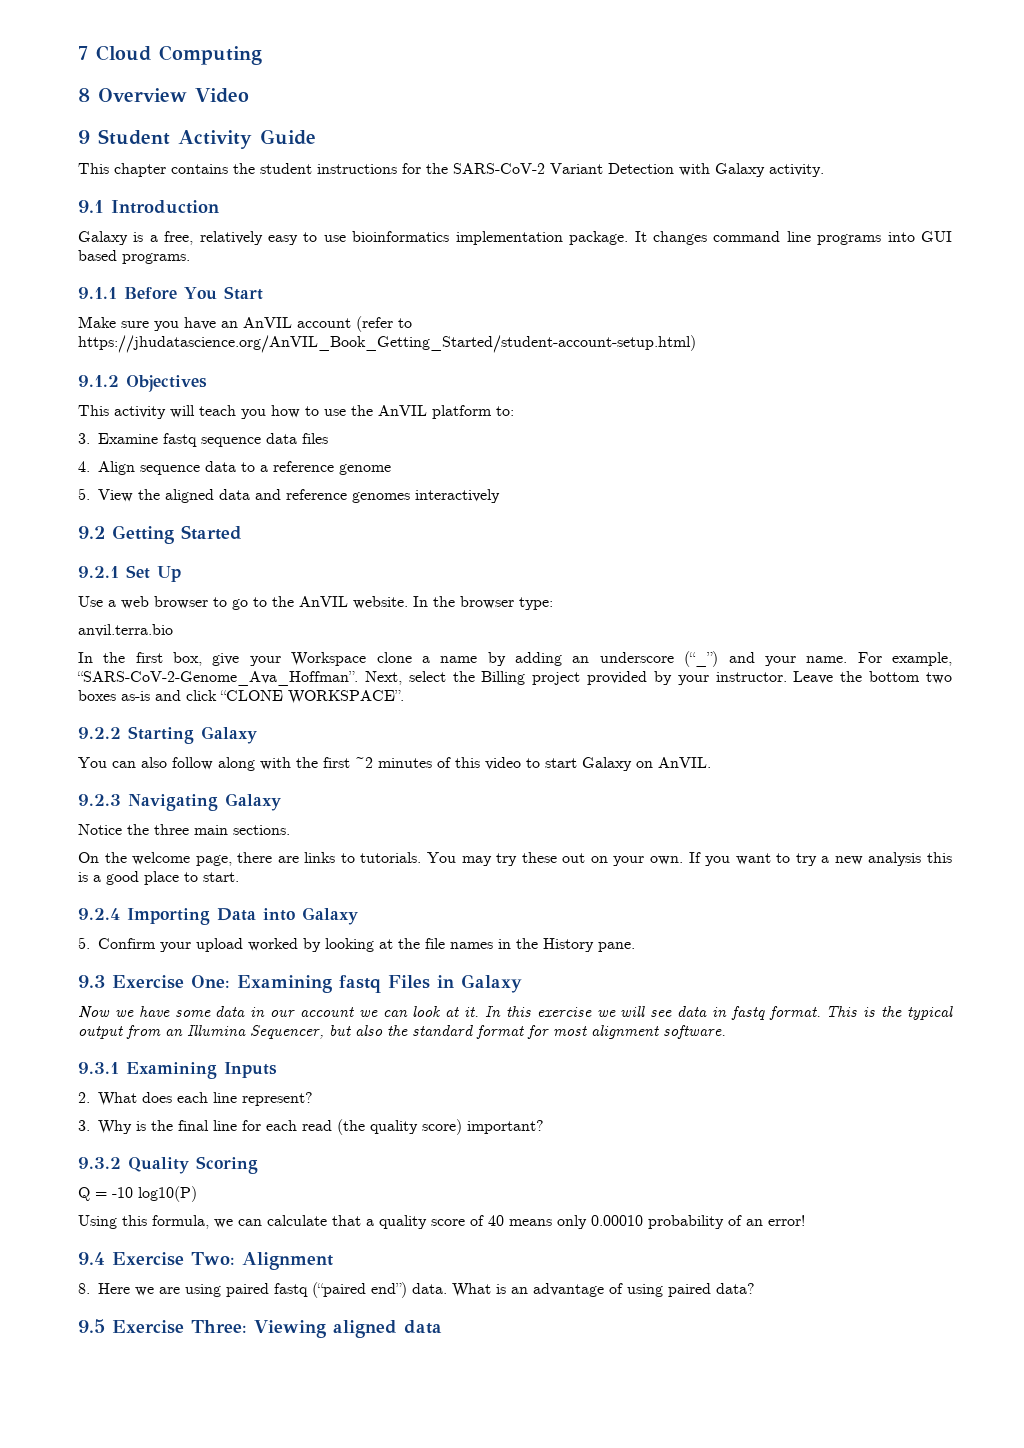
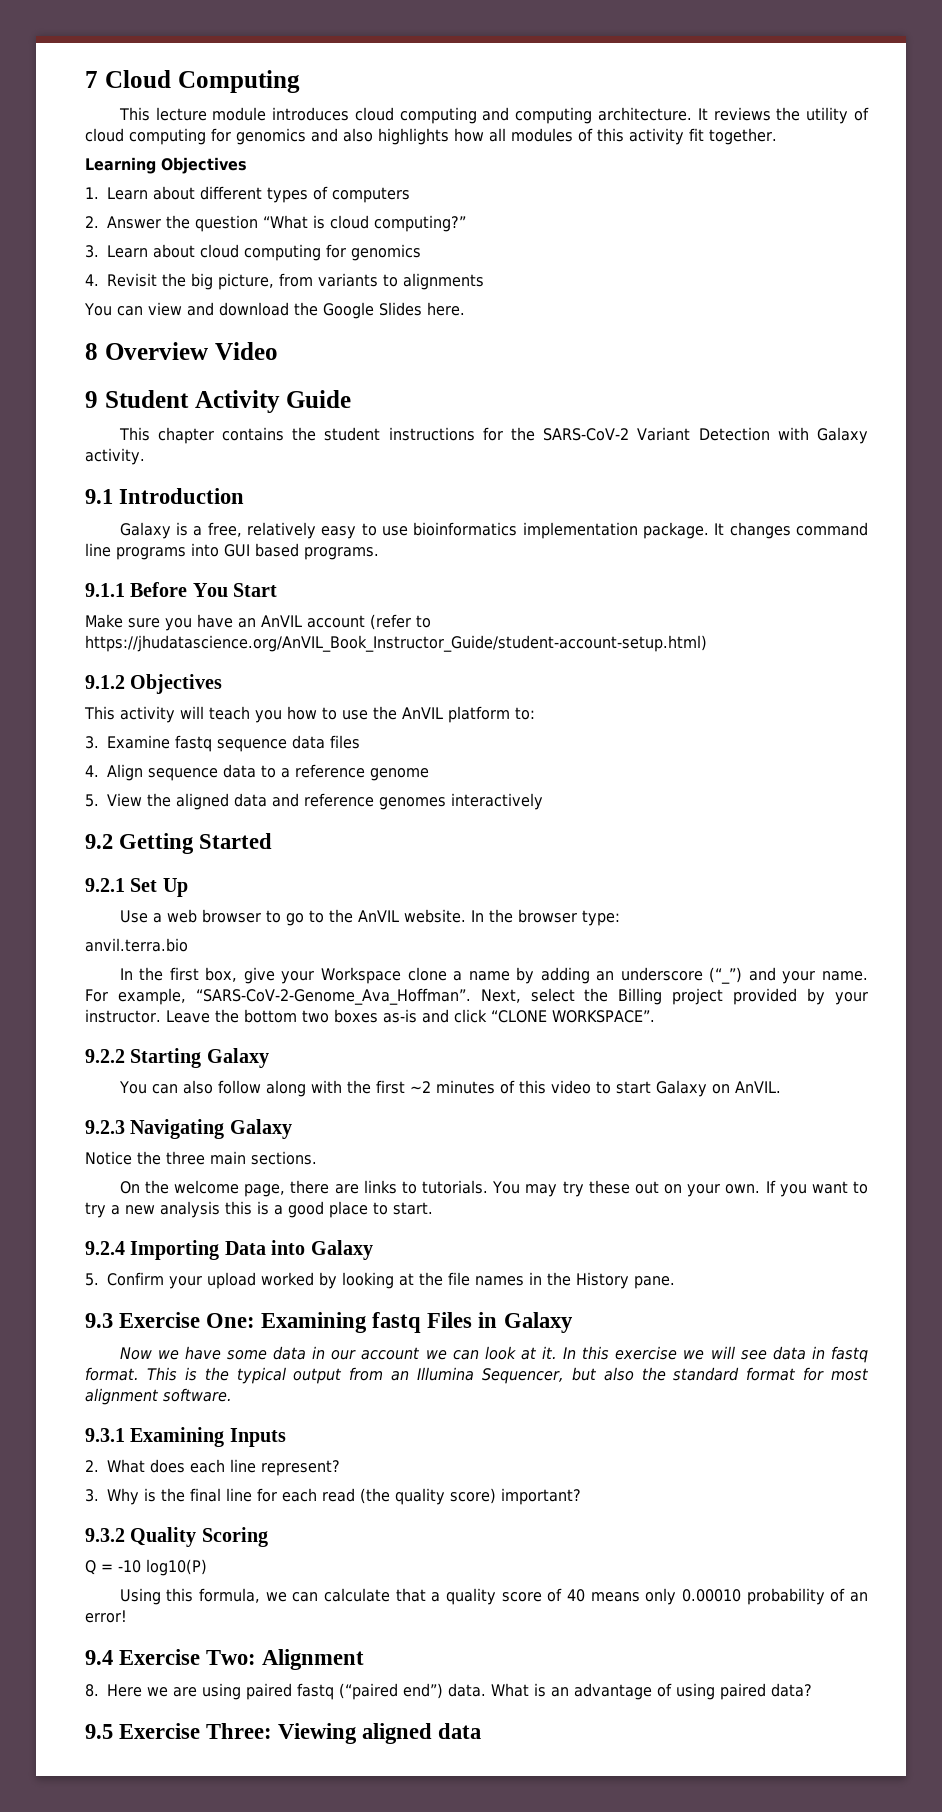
(262, 55) none -> [118,107,869,124] [85,128,777,145] [85,157,247,174] [85,186,410,203] [85,215,466,232] [85,244,421,261] [85,273,484,290] [84,302,465,319] // This lecture module introduces cloud computing and computing architecture. It reviews the utility of cloud computing for genomics and also highlights how all modules of this activity fit together. // Learning Objectives // 1. Learn about different types of computers // 2. Answer the question “What is cloud computing?” // 3. Learn about cloud computing for genomics // 4. Revisit the big picture, from variants to alignments // You can view and download the Google Slides here.
[78,335,696,353] https://jhudatascience.org/AnVIL_Book_Getting_Started/student-account-setup.html) -> [85,635,707,652] https://jhudatascience.org/AnVIL_Book_Instructor_Guide/student-account-setup.html)

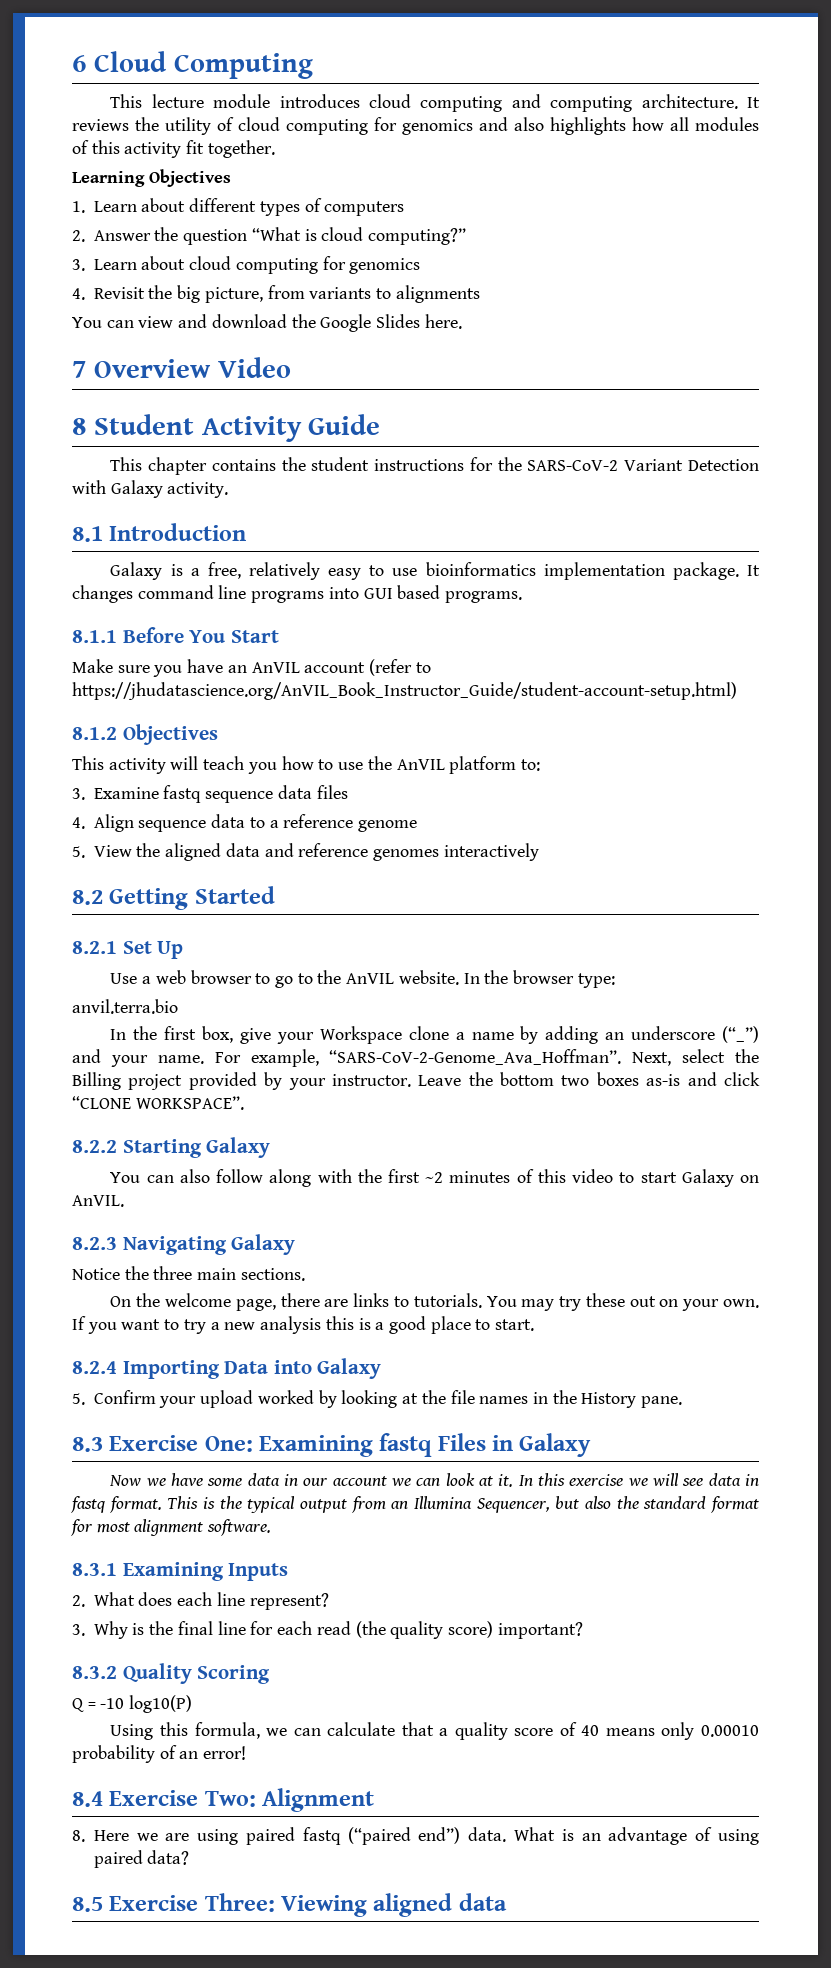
[85,71,98,88] 7 -> [72,55,87,72] 6
[85,343,98,360] 8 -> [72,361,87,378] 7
[85,391,98,408] 9 -> [72,418,87,435] 8
[85,489,113,504] 9.1 -> [72,526,103,542] 8.1
[85,583,125,597] 9.1.1 -> [72,630,117,643] 8.1.1
[85,675,125,689] 9.1.2 -> [72,727,117,740] 8.1.2
[85,834,113,849] 9.2 -> [72,890,103,905] 8.2
[85,878,125,892] 9.2.1 -> [72,941,117,954] 8.2.1
[85,1049,125,1063] 9.2.2 -> [72,1140,117,1153] 8.2.2
[85,1120,125,1134] 9.2.3 -> [72,1237,117,1250] 8.2.3
[85,1241,125,1255] 9.2.4 -> [72,1361,117,1374] 8.2.4
[85,1313,113,1328] 9.3 -> [72,1437,103,1452] 8.3
[85,1428,125,1442] 9.3.1 -> [72,1563,117,1576] 8.3.1
[85,1528,125,1542] 9.3.2 -> [72,1666,117,1679] 8.3.2
[85,1650,113,1665] 9.4 -> [72,1791,103,1807] 8.4
[85,1724,113,1739] 9.5 -> [72,1897,103,1912] 8.5

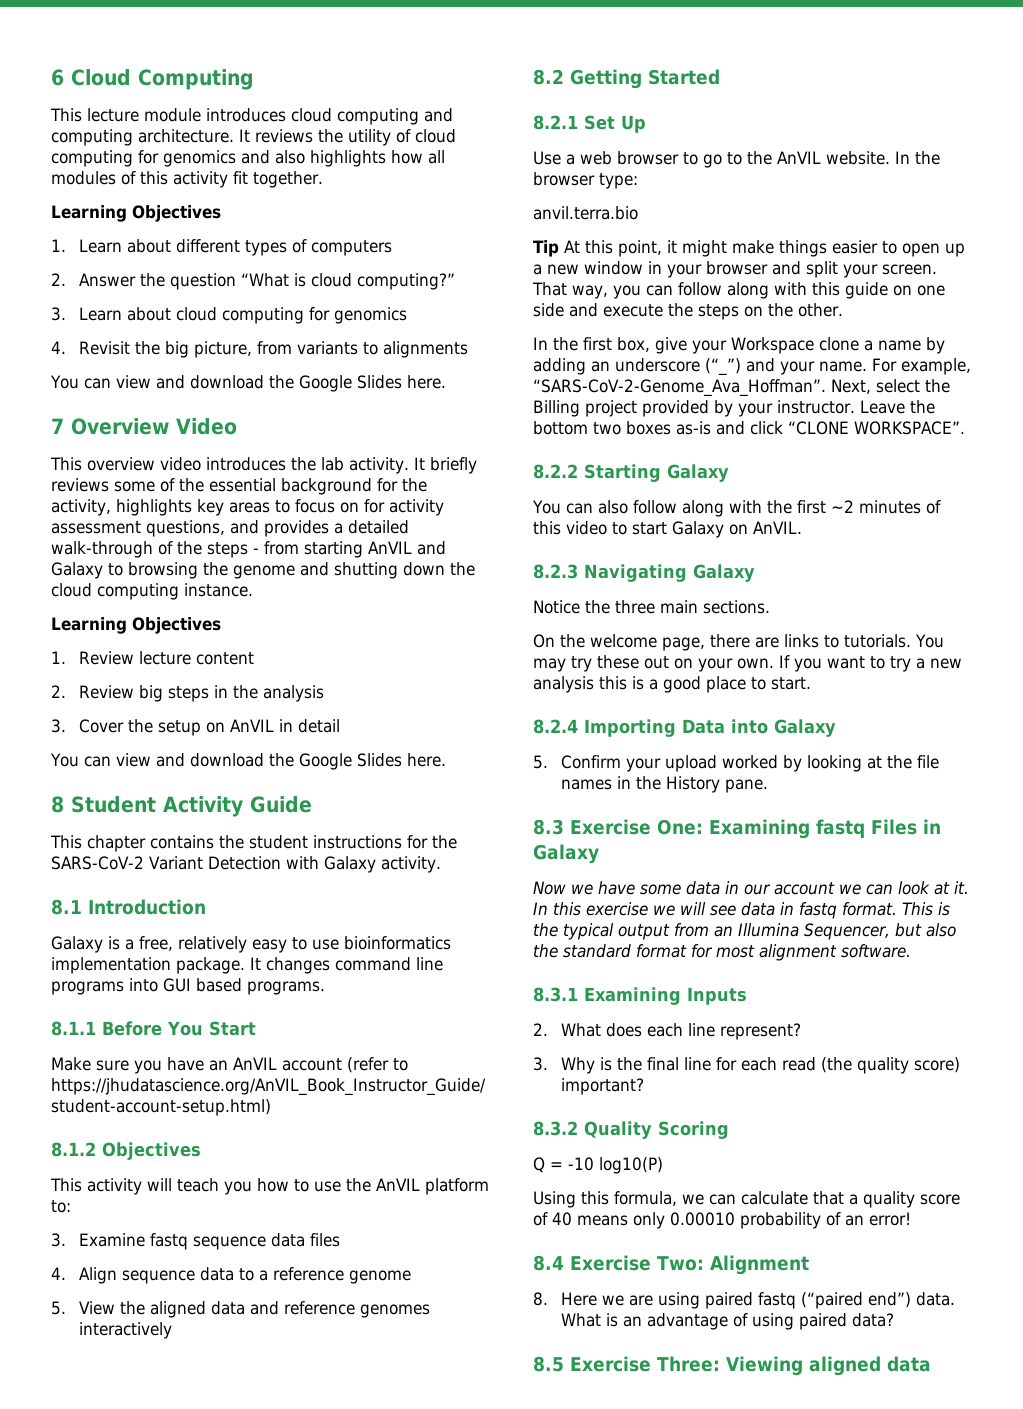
(291, 367) none -> [50,457,477,474] [51,478,427,495] [51,499,444,516] [51,520,409,537] [51,541,446,558] [51,562,475,579] [51,583,253,600] [51,617,221,634] [51,651,254,665] [51,685,324,702] [51,719,340,736] [50,753,446,770] // This overview video introduces the lab activity. It briefly reviews some of the essential background for the activity, highlights key areas to focus on for activity assessment questions, and provides a detailed walk-through of the steps - from starting AnVIL and Galaxy to browsing the genome and shutting down the cloud computing instance. // Learning Objectives // 1. Review lecture content // 2. Review big steps in the analysis // 3. Cover the setup on AnVIL in detail // You can view and download the Google Slides here.
(178, 1006) none -> [533,240,965,257] [533,261,937,278] [532,282,945,299] [533,303,843,320] // Tip At this point, it might make things easier to open up a new window in your browser and split your screen. That way, you can follow along with this guide on one side and execute the steps on the other.

